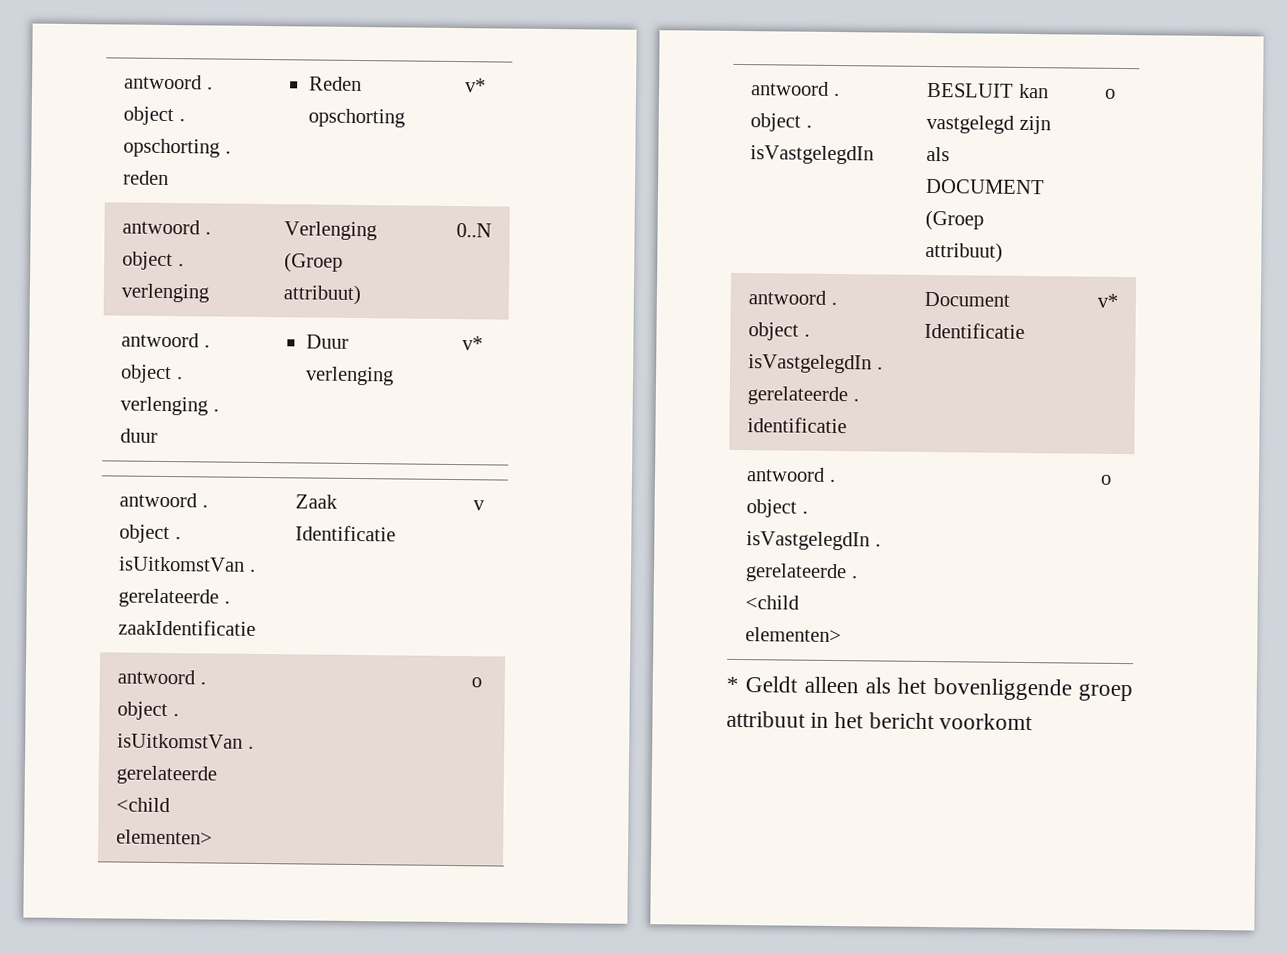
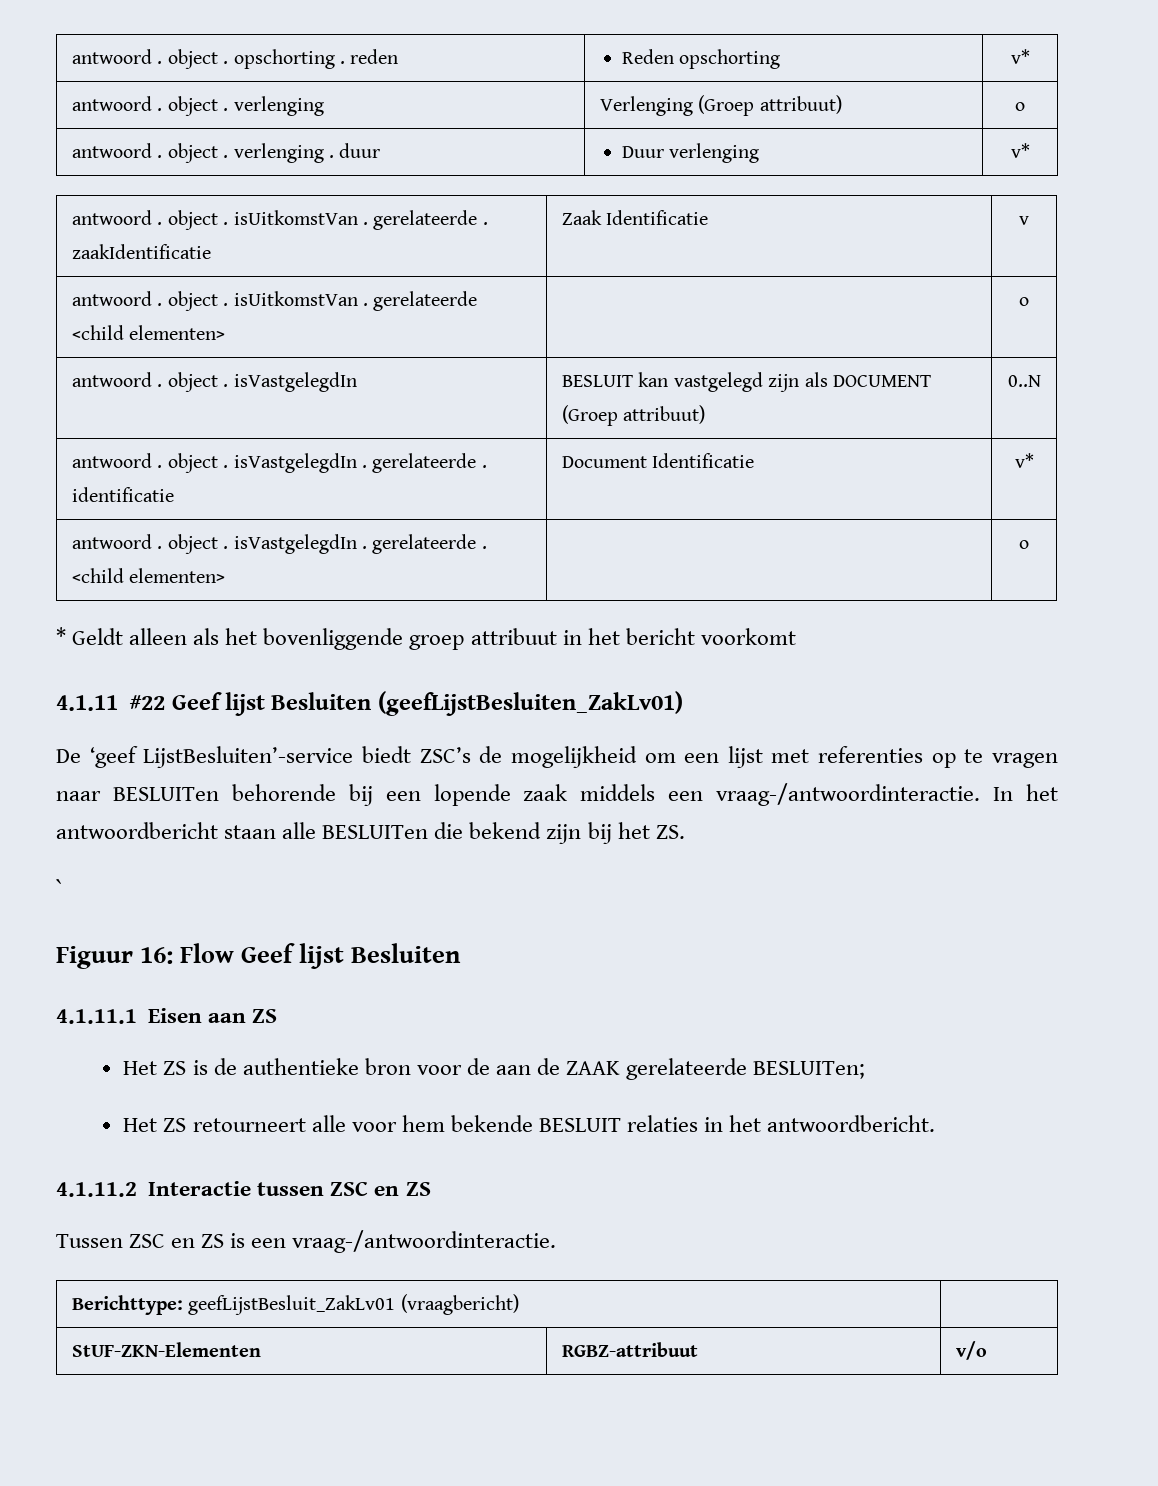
[455,223,492,238] 0..N -> [1015,102,1025,111] o
[1103,88,1116,99] o -> [1007,375,1041,387] 0..N
(1033, 722) none -> [56,691,683,716] [56,746,1058,768] [56,783,1058,806] [56,822,685,844] [56,879,63,896] [56,943,462,969] [56,1008,278,1024] [123,1058,866,1080] [123,1115,936,1132] [56,1181,431,1197] [56,1230,557,1253] [71,1294,519,1315] [71,1342,261,1357] [561,1342,698,1357] [955,1341,987,1360] // 4.1.11 #22 Geef lijst Besluiten (geefLijstBesluiten_ZakLv01) // De ‘geef LijstBesluiten’-service biedt ZSC’s de mogelijkheid om een lijst met referenties op te vragen naar BESLUITen behorende bij een lopende zaak middels een vraag-/antwoordinteractie. In het antwoordbericht staan alle BESLUITen die bekend zijn bij het ZS. // ` // Figuur 16: Flow Geef lijst Besluiten // 4.1.11.1 Eisen aan ZS // Het ZS is de authentieke bron voor de aan de ZAAK gerelateerde BESLUITen; // Het ZS retourneert alle voor hem bekende BESLUIT relaties in het antwoordbericht. // 4.1.11.2 Interactie tussen ZSC en ZS // Tussen ZSC en ZS is een vraag-/antwoordinteractie. // Berichttype: geefLijstBesluit_ZakLv01 (vraagbericht) | // StUF-ZKN-Elementen | RGBZ-attribuut | v/o

